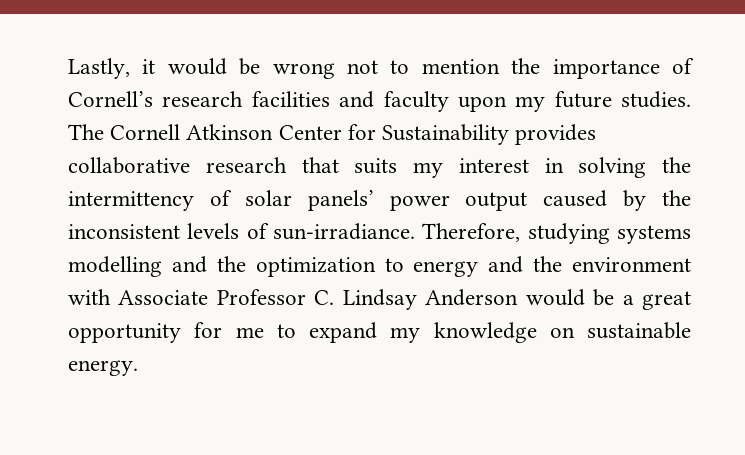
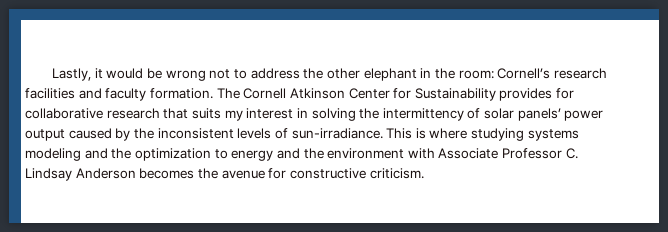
[421,58,694,79] mention the importance of -> [250,68,494,81] address the other elephant in the room:
[457,91,691,112] upon my future studies. -> [149,88,213,99] formation.
(597, 134) none -> [556,88,575,99] for
[422,223,521,242] Therefore, -> [386,128,468,139] This is where
[68,256,162,277] modelling -> [25,148,81,161] modeling
[525,289,691,310] [68,322,691,343] [68,360,138,376] would be a great opportunity for me to expand my knowledge on sustainable energy. -> [139,168,424,179] becomes the avenue for constructive criticism.

